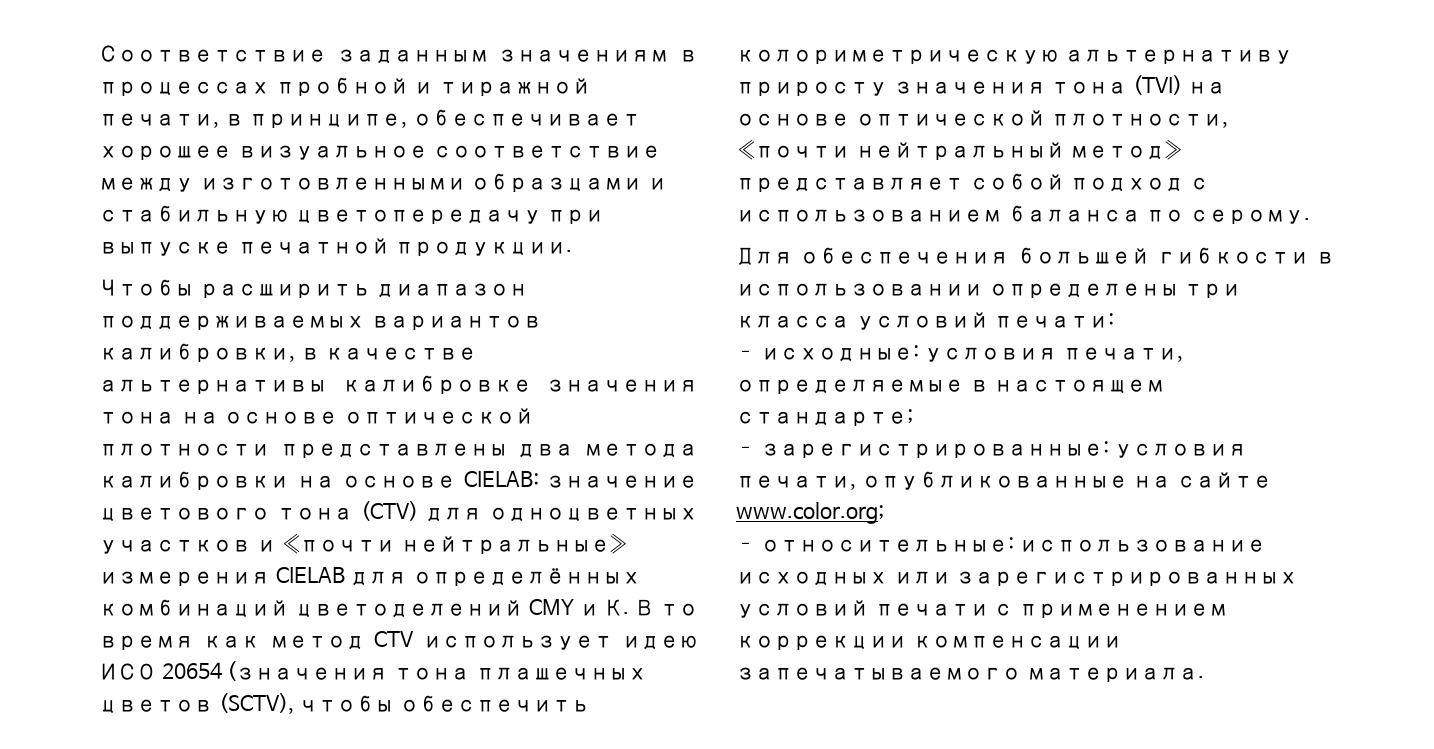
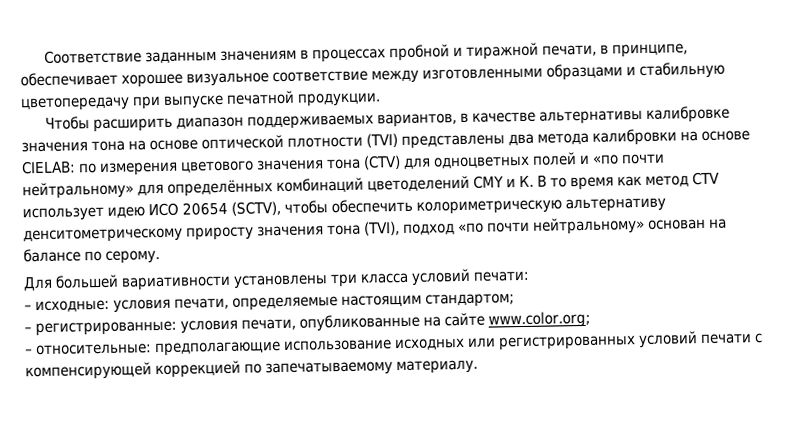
[370,315,542,330] [99,343,295,362] вариантов калибровки, -> [376,113,457,128] вариантов,
(270, 449) none -> [366,133,398,148] (TVI)
[546,475,698,488] [99,501,698,522] [99,533,630,554] [99,567,345,586] значение цветового тона (CTV) для одноцветных участков и «почти нейтральные» измерения CIELAB -> [79,152,665,176] [22,181,134,200] по измерения цветового значения тона (CTV) для одноцветных полей и «по почти нейтральному»
[227,661,647,681] [99,699,213,714] (значения тона плашечных цветов -> (228, 208) none
(1293, 56) none -> [23,227,183,244] денситометрическому
[1133,75,1226,95] [736,110,1229,128] [736,139,1185,160] [736,173,1210,192] [736,205,1311,224] [736,247,1335,265] [736,283,1179,298] (TVI) на основе оптической плотности, «почти нейтральный метод» представляет собой подход с использованием баланса по серому. // Для обеспечения большей гибкости в использовании определены -> [364,216,727,236] [23,248,160,264] [23,274,328,292] (TVI), подход «по почти нейтральному» основан на балансе по серому. // Для большей вариативности установлены
[969,379,1166,394] [736,409,913,426] [736,441,1109,458] в настоящем стандарте; // – зарегистрированные: -> [341,293,515,308] [24,320,177,337] настоящим стандартом; // – регистрированные:
(1014, 544) none -> [154,341,281,357] предполагающие
[956,571,1299,586] зарегистрированных -> [498,335,636,351] регистрированных
[1019,603,1229,618] [736,635,1122,650] [736,667,1204,682] применением коррекции компенсации запечатываемого материала. -> [25,359,478,381] компенсирующей коррекцией по запечатываемому материалу.

